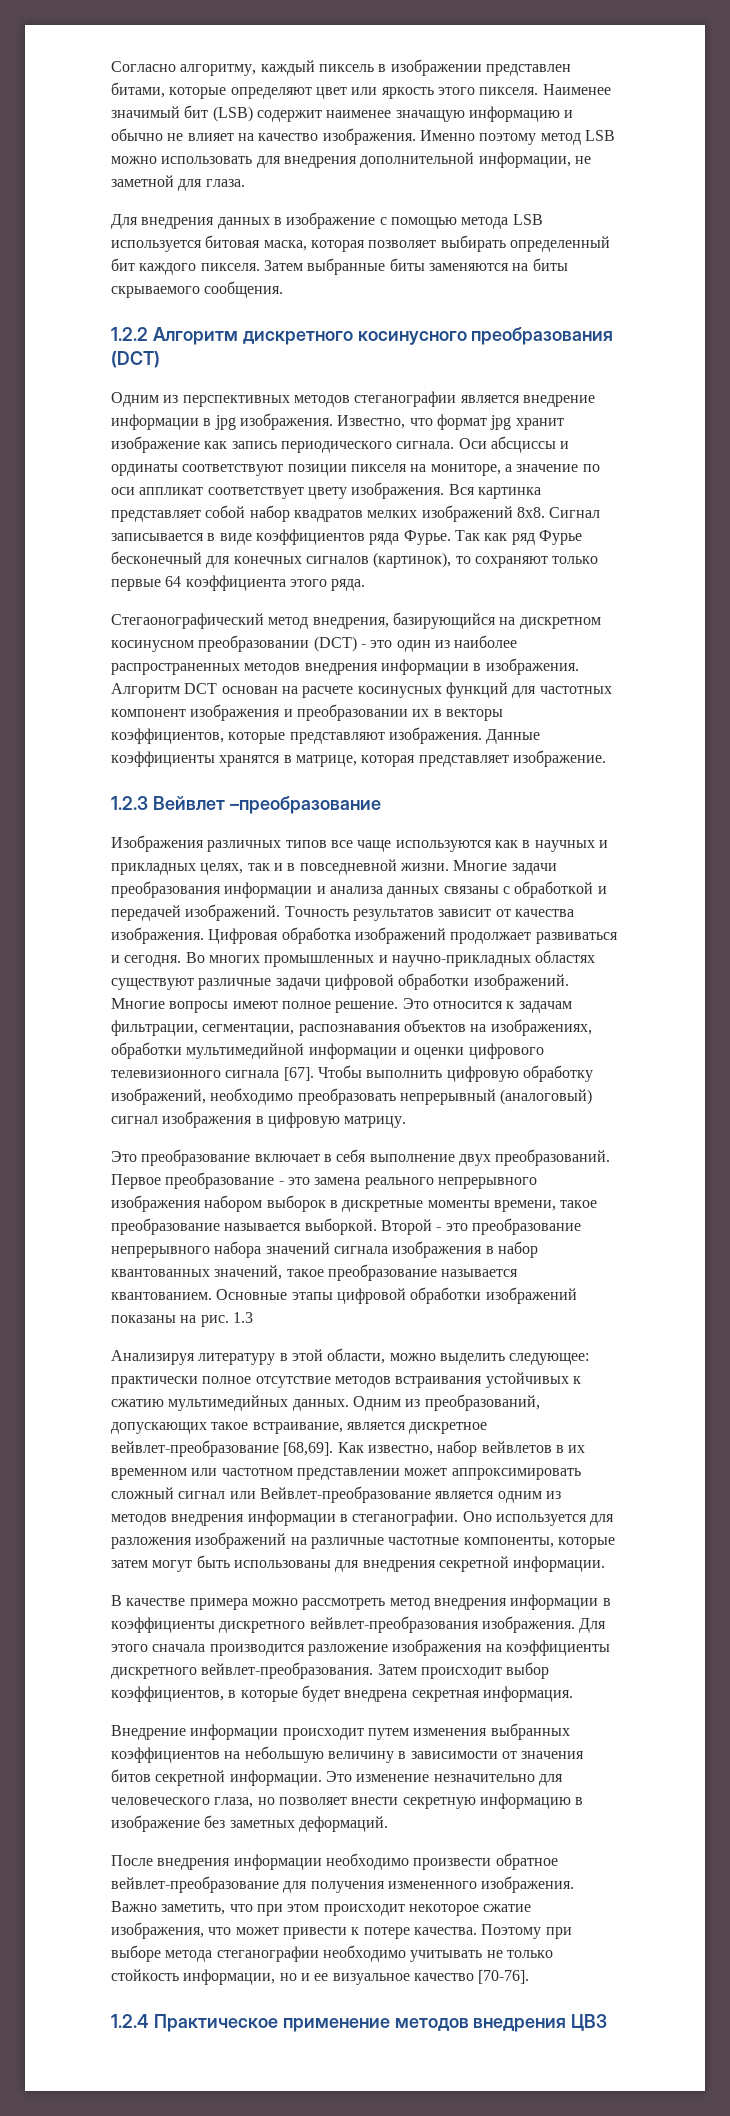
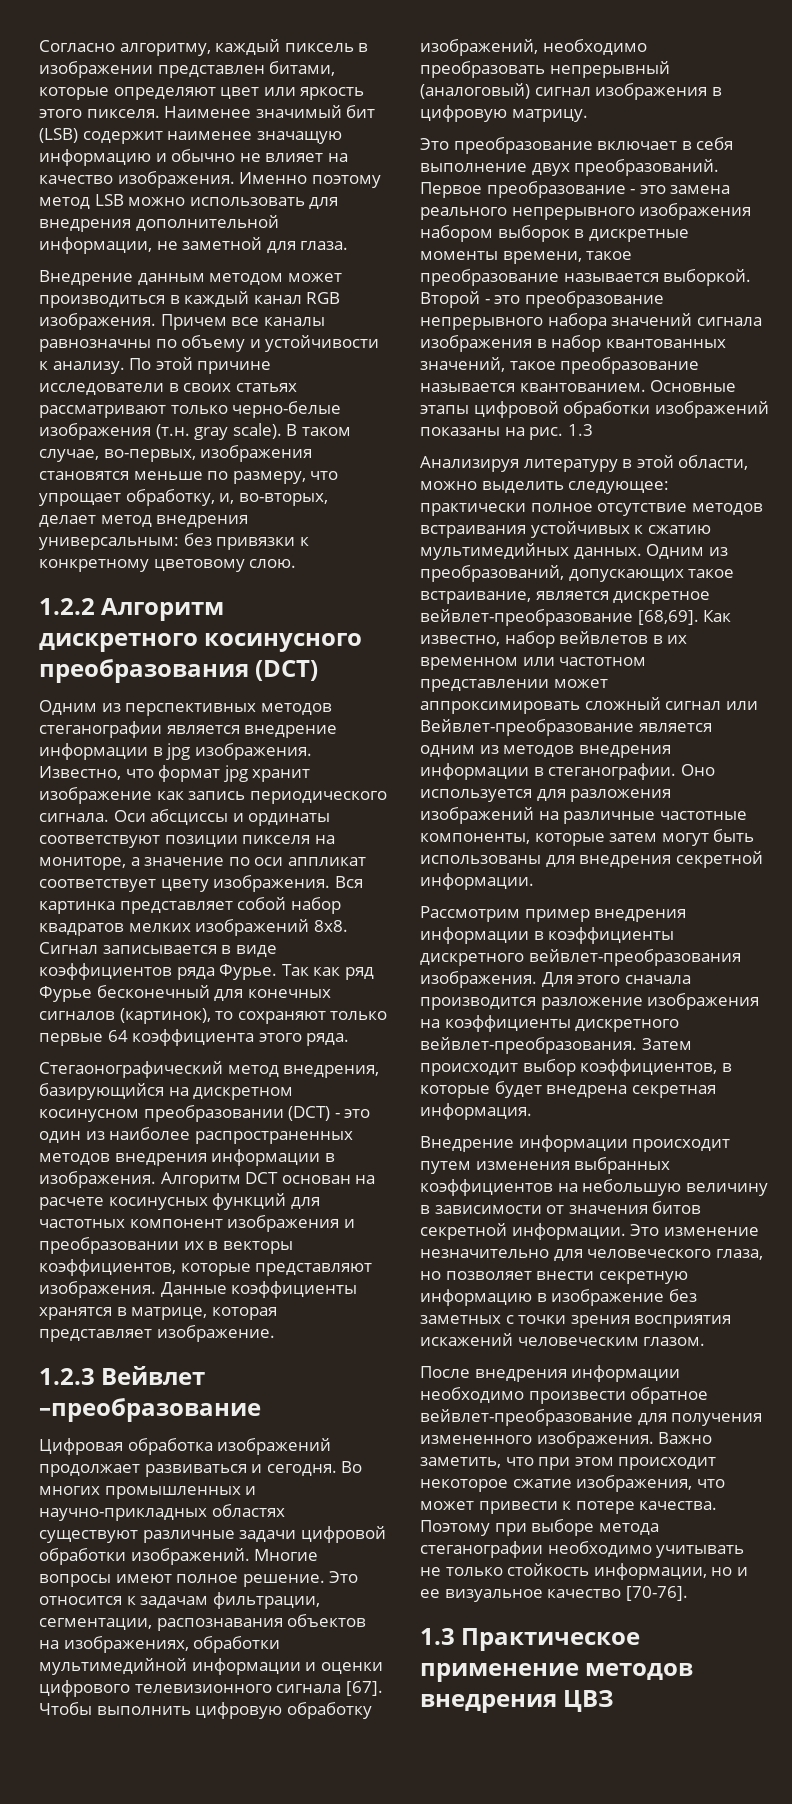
[111,212,543,229] [111,235,610,252] [111,258,568,275] [111,281,284,298] Для внедрения данных в изображение с помощью метода LSB используется битовая маска, которая позволяет выбирать определенный бит каждого пикселя. Затем выбранные биты заменяются на биты скрываемого сообщения. -> [39,270,342,286] [39,291,341,308] [39,313,325,330] [39,335,380,352] [39,357,272,374] [39,383,297,395] [39,401,342,418] [39,423,351,440] [39,445,313,462] [39,471,339,484] [39,489,328,506] [39,515,249,528] [39,533,309,550] [39,559,297,572] Внедрение данным методом может производиться в каждый канал RGB изображения. Причем все каналы равнозначны по объему и устойчивости к анализу. По этой причине исследователи в своих статьях рассматривают только черно-белые изображения (т.н. gray scale). В таком случае, во-первых, изображения становятся меньше по размеру, что упрощает обработку, и, во-вторых, делает метод внедрения универсальным: без привязки к конкретному цветовому слою.
[111,835,608,852] [111,859,557,875] [111,881,607,898] [111,904,574,921] [111,927,204,944] Изображения различных типов все чаще используются как в научных и прикладных целях, так и в повседневной жизни. Многие задачи преобразования информации и анализа данных связаны с обработкой и передачей изображений. Точность результатов зависит от качества изображения. -> (261, 1410) none
[111,1595,430,1610] В качестве примера можно рассмотреть метод -> [420,906,590,922] Рассмотрим пример
[298,1816,388,1832] деформаций. -> [505,1315,732,1328] [420,1333,706,1346] с точки зрения восприятия искажений человеческим глазом.
[111,2014,149,2028] 1.2.4 -> [420,1628,455,1645] 1.3

